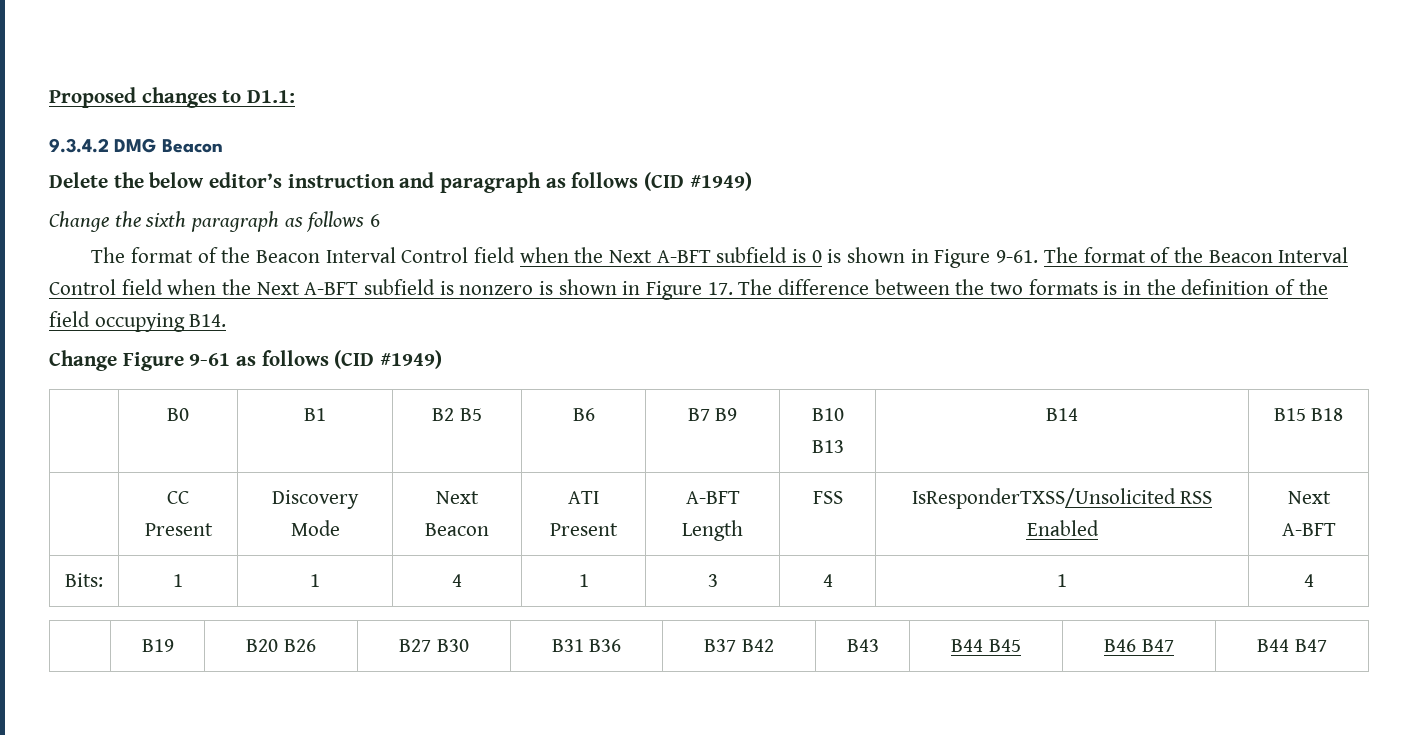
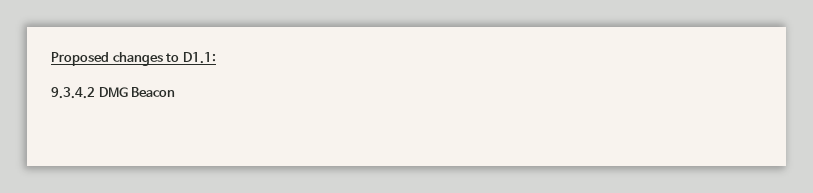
[49,172,752,193] [49,211,381,232] [91,247,1349,268] [49,279,1328,300] [49,311,227,332] [49,350,443,371] [167,408,189,421] [304,408,326,421] [432,408,482,421] [572,408,595,421] [687,408,738,421] [811,408,844,421] [811,440,844,453] [1046,408,1078,421] [1273,408,1344,421] [167,491,189,504] [144,523,213,536] [272,490,359,509] [290,520,340,536] [435,491,479,504] [424,523,489,536] [568,491,599,504] [550,523,618,536] [685,491,740,504] [682,520,743,541] [812,491,843,504] [911,488,1213,509] [1026,520,1099,536] [1287,491,1331,504] [1281,523,1336,536] [65,573,103,587] [173,574,183,587] [310,574,320,587] [451,574,462,587] [578,574,589,587] [707,574,718,587] [822,574,833,587] [1057,574,1067,587] [1303,574,1314,587] [141,639,174,652] [246,639,316,652] [399,639,469,652] [551,639,622,652] [704,639,774,652] [846,639,879,652] [951,639,1021,652] [1104,639,1174,652] [1257,639,1327,652] // Delete the below editor’s instruction and paragraph as follows (CID #1949) // Change the sixth paragraph as follows 6 // The format of the Beacon Interval Control field when the Next A-BFT subfield is 0 is shown in Figure 9-61. The format of the Beacon Interval Control field when the Next A-BFT subfield is nonzero is shown in Figure 17. The difference between the two formats is in the definition of the field occupying B14. // Change Figure 9-61 as follows (CID #1949) // | B0 | B1 | B2 B5 | B6 | B7 B9 | B10 B13 | B14 | B15 B18 // | CC Present | Discovery Mode | Next Beacon | ATI Present | A-BFT Length | FSS | IsResponderTXSS/Unsolicited RSS Enabled | Next A-BFT // Bits: | 1 | 1 | 4 | 1 | 3 | 4 | 1 | 4 // | B19 | B20 B26 | B27 B30 | B31 B36 | B37 B42 | B43 | B44 B45 | B46 B47 | B44 B47 -> (176, 92) none

